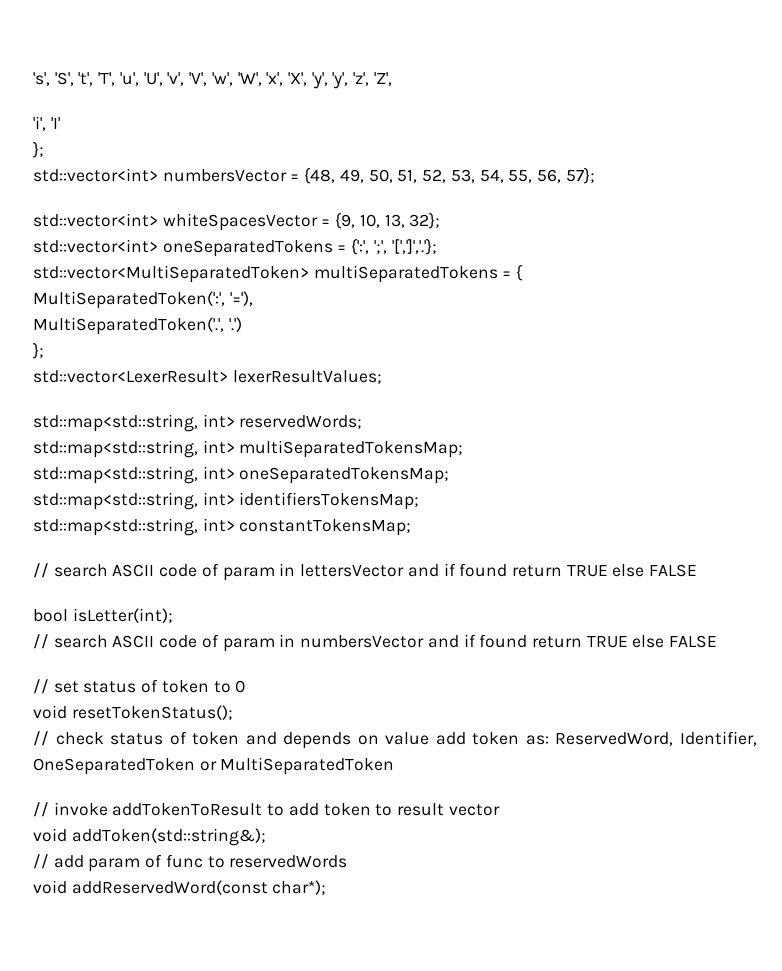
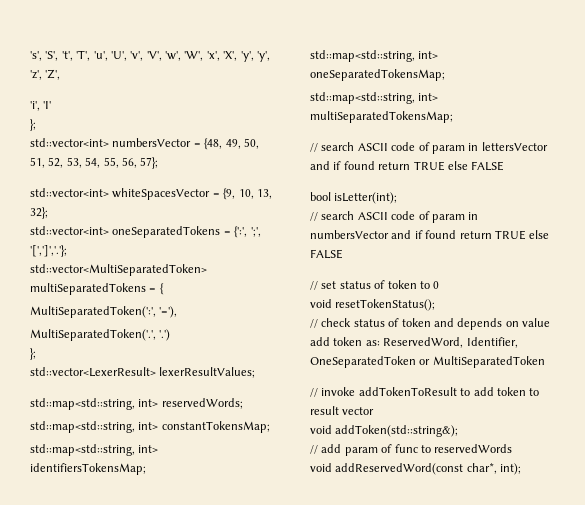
[239,440,464,458] multiSeparatedTokensMap; -> [161,421,270,433] [30,444,159,456] [30,463,146,475] constantTokensMap; // std::map<std::string, int> identifiersTokensMap;
[239,492,420,510] [33,518,412,536] identifiersTokensMap; // std::map<std::string, int> constantTokensMap; -> [310,111,453,123] multiSeparatedTokensMap;
[272,880,327,895] char*); -> [466,463,522,475] char*, int);

